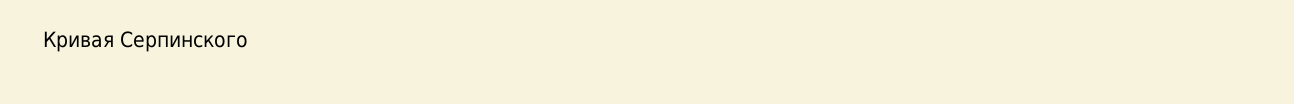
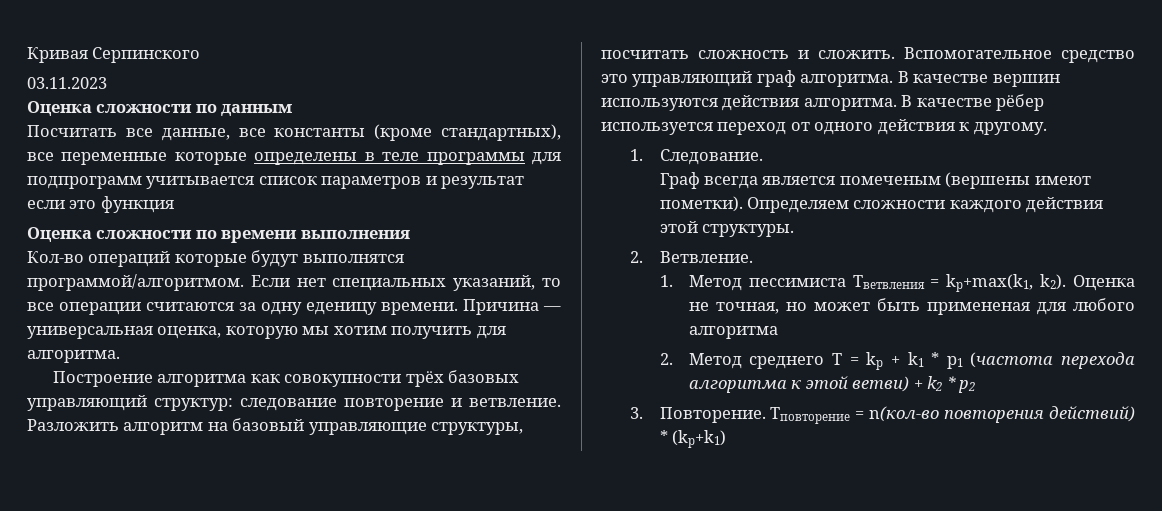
(248, 41) none -> [27,77,107,89] [27,101,293,116] [27,124,561,141] [27,152,562,165] [27,176,525,189] [27,196,174,213] [27,227,410,243] [27,250,404,267] [27,274,561,291] [27,299,561,315] [27,326,506,339] [27,350,120,363] [53,370,520,387] [27,395,561,411] [27,418,524,435] [601,47,1135,63] [601,70,1060,87] [601,94,1045,111] [601,119,1047,135] [630,149,763,165] [659,172,1091,189] [659,196,1104,213] [659,221,794,237] [630,251,753,263] [659,274,1135,292] [688,298,1135,315] [688,326,778,339] [659,352,1135,370] [688,376,975,393] [630,406,1135,424] [659,430,726,448] // 03.11.2023 // Оценка сложности по данным // Посчитать все данные, все константы (кроме стандартных), все переменные которые определены в теле программы для подпрограмм учитывается список параметров и результат если это функция // Оценка сложности по времени выполнения // Кол-во операций которые будут выполнятся программой/алгоритмом. Если нет специальных указаний, то все операции считаются за одну еденицу времени. Причина — универсальная оценка, которую мы хотим получить для алгоритма. // Построение алгоритма как совокупности трёх базовых управляющий структур: следование повторение и ветвление. Разложить алгоритм на базовый управляющие структуры, посчитать сложность и сложить. Вспомогательное средство это управляющий граф алгоритма. В качестве вершин используются действия алгоритма. В качестве рёбер используется переход от одного действия к другому. // 1. Следование. // Граф всегда является помеченым (вершены имеют пометки). Определяем сложности каждого действия этой структуры. // 2. Ветвление. // 1. Метод пессимиста Tветвления = kp+max(k1, k2). Оценка не точная, но может быть примененая для любого алгоритма // 2. Метод среднего T = kp + k1 * p1 (частота перехода алгоритма к этой ветви) + k2 * p2 // 3. Повторение. Tповторение = n(кол-во повторения действий) * (kp+k1)

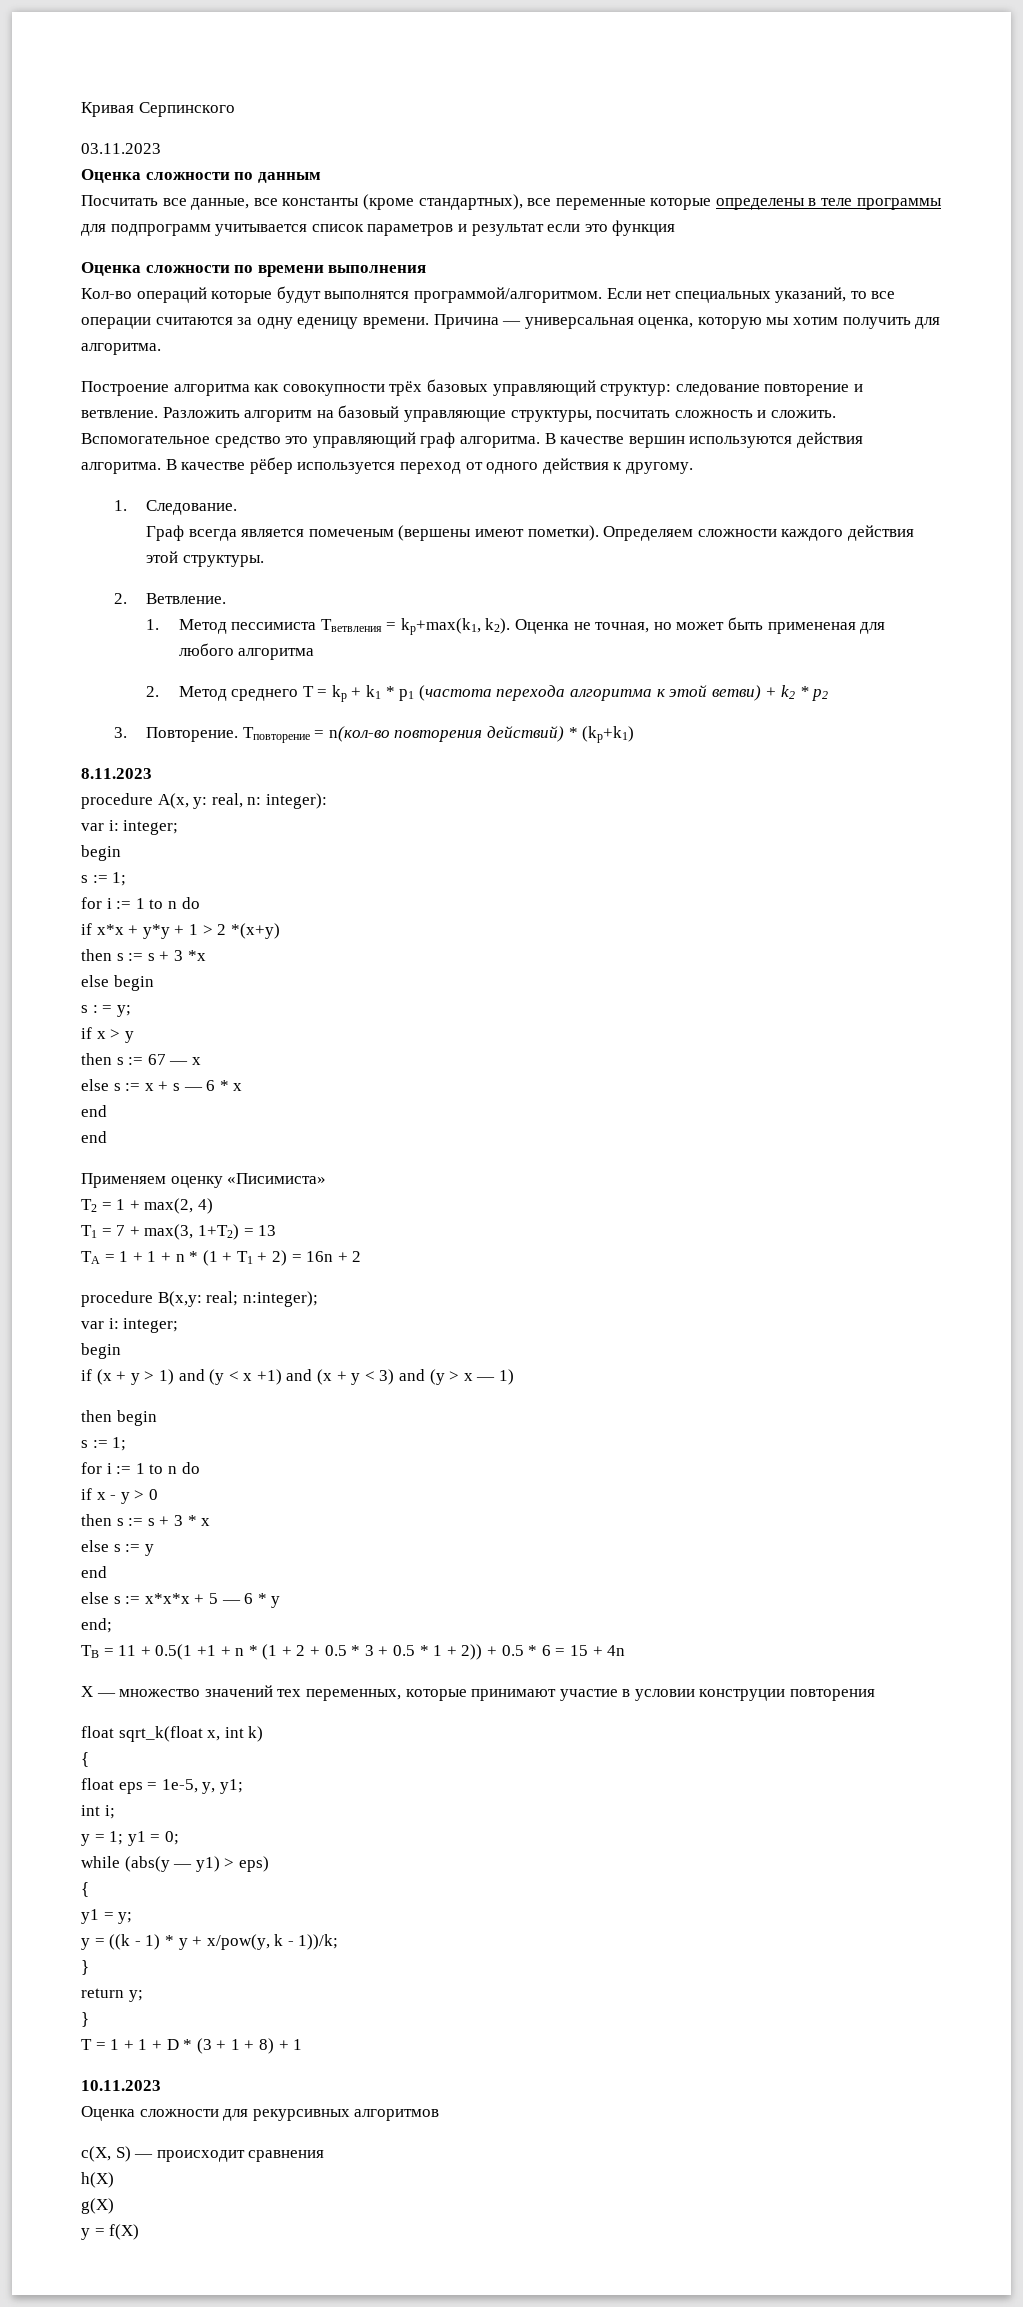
(726, 439) none -> [81,768,152,779] [81,793,327,809] [81,820,179,835] [81,845,121,861] [81,872,127,886] [81,897,200,909] [81,923,280,939] [81,949,206,961] [81,975,154,991] [81,1005,131,1017] [81,1027,134,1043] [81,1053,201,1065] [81,1079,243,1091] [81,1105,107,1117] [81,1131,107,1143] [81,1173,327,1188] [81,1198,213,1214] [81,1224,277,1240] [81,1250,362,1266] [81,1291,318,1307] [81,1318,179,1333] [81,1343,121,1359] [81,1369,514,1385] [81,1410,157,1426] [81,1437,127,1451] [81,1462,200,1474] [81,1488,158,1504] [81,1514,211,1526] [81,1540,154,1556] [81,1566,107,1578] [81,1592,281,1608] [81,1618,112,1633] [81,1644,626,1660] [81,1685,876,1701] [81,1726,264,1742] [81,1752,89,1767] [81,1778,243,1794] [81,1805,115,1819] [81,1831,179,1846] [81,1856,269,1872] [81,1882,89,1897] [81,1909,133,1924] [81,1934,339,1950] [81,1960,89,1975] [81,1988,143,2002] [81,2012,89,2027] [81,2038,303,2054] [81,2080,161,2091] [81,2106,440,2121] [81,2146,325,2162] [81,2172,114,2188] [81,2198,114,2214] [81,2224,140,2240] // 8.11.2023 // procedure A(x, y: real, n: integer): // var i: integer; // begin // s := 1; // for i := 1 to n do // if x*x + y*y + 1 > 2 *(x+y) // then s := s + 3 *x // else begin // s : = y; // if x > y // then s := 67 — x // else s := x + s — 6 * x // end // end // Применяем оценку «Писимиста» // T2 = 1 + max(2, 4) // T1 = 7 + max(3, 1+T2) = 13 // TA = 1 + 1 + n * (1 + T1 + 2) = 16n + 2 // procedure B(x,y: real; n:integer); // var i: integer; // begin // if (x + y > 1) and (y < x +1) and (x + y < 3) and (y > x — 1) // then begin // s := 1; // for i := 1 to n do // if x - y > 0 // then s := s + 3 * x // else s := y // end // else s := x*x*x + 5 — 6 * y // end; // TB = 11 + 0.5(1 +1 + n * (1 + 2 + 0.5 * 3 + 0.5 * 1 + 2)) + 0.5 * 6 = 15 + 4n // X — множество значений тех переменных, которые принимают участие в условии конструции повторения // float sqrt_k(float x, int k) // { // float eps = 1e-5, y, y1; // int i; // y = 1; y1 = 0; // while (abs(y — y1) > eps) // { // y1 = y; // y = ((k - 1) * y + x/pow(y, k - 1))/k; // } // return y; // } // T = 1 + 1 + D * (3 + 1 + 8) + 1 // 10.11.2023 // Оценка сложности для рекурсивных алгоритмов // c(X, S) — происходит сравнения // h(X) // g(X) // y = f(X)

